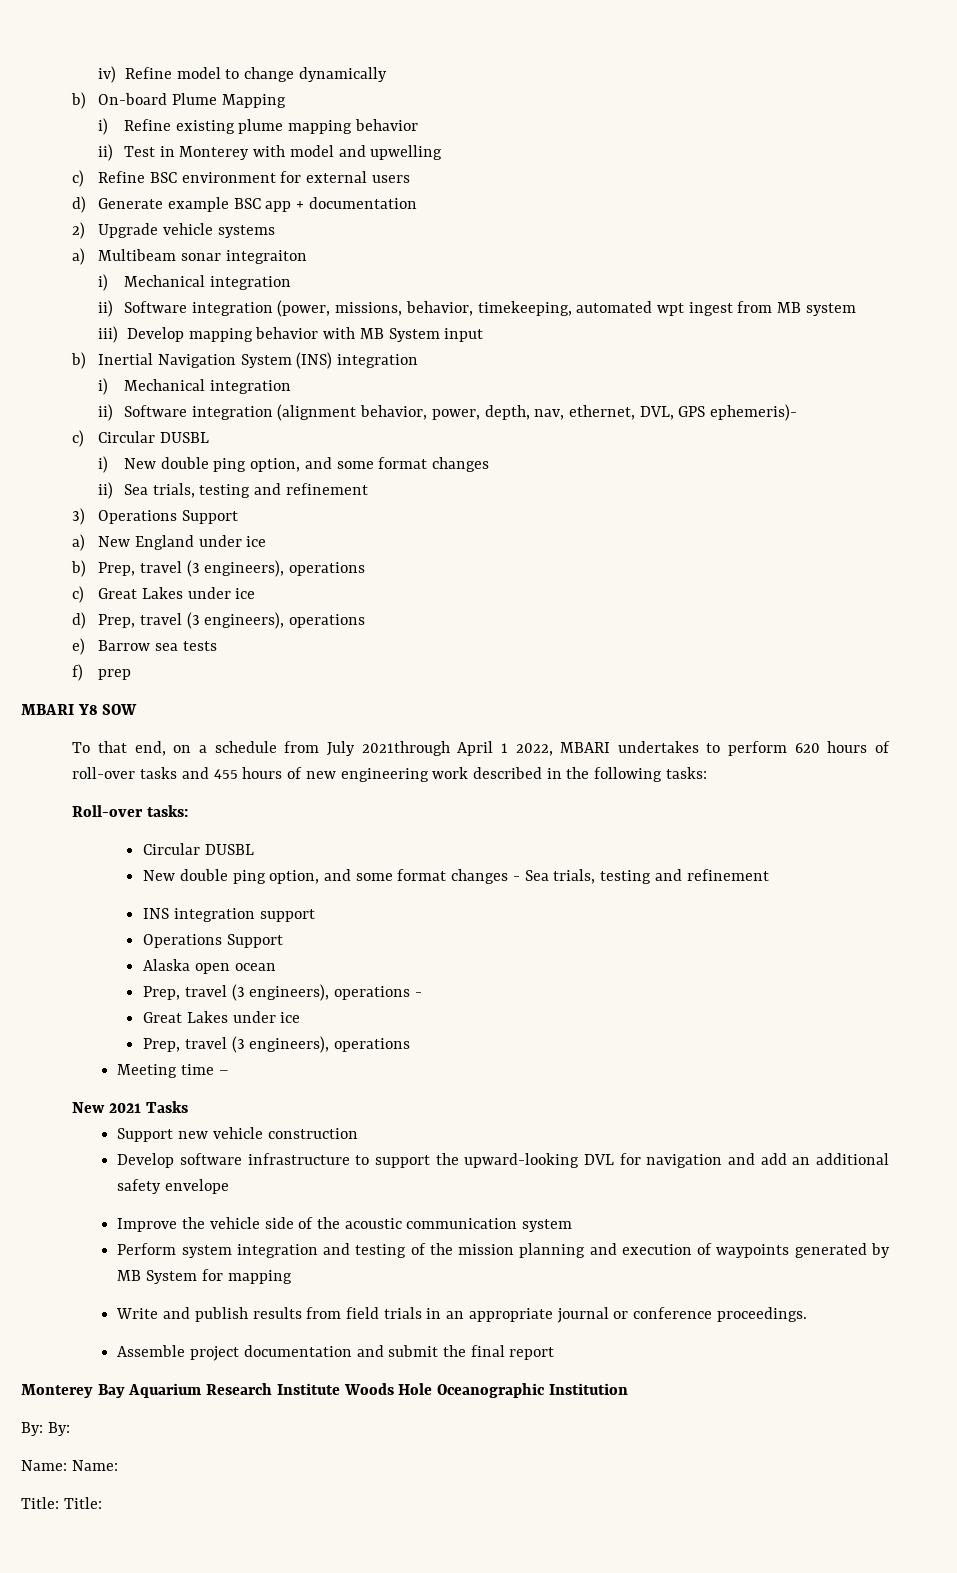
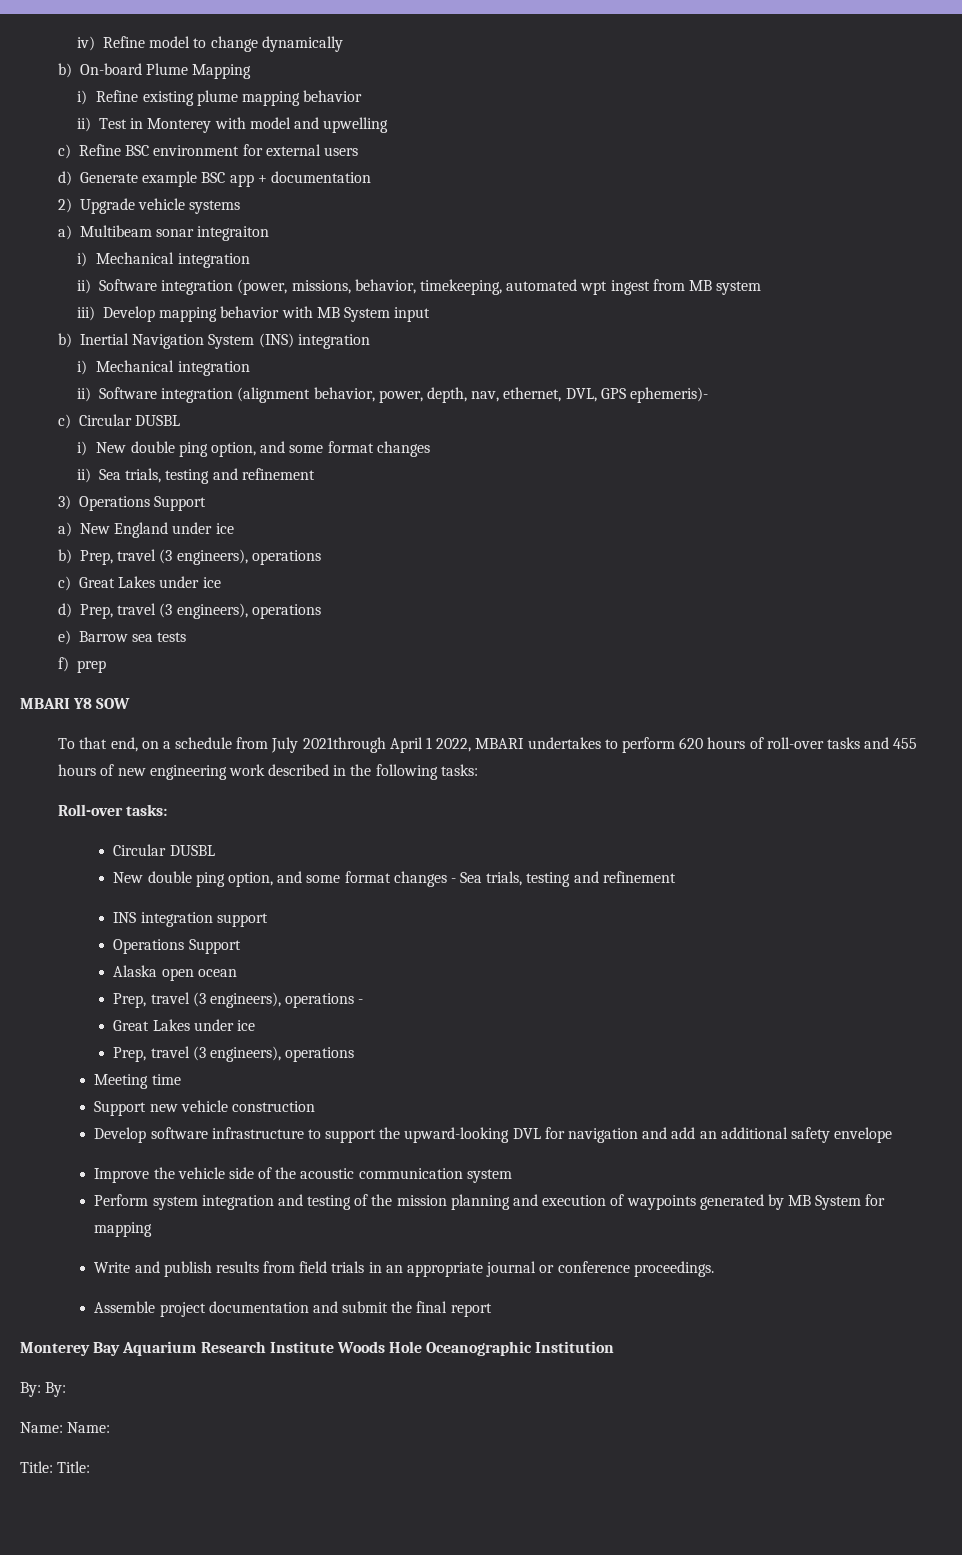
[218,1070,229,1075] [72,1101,188,1113] – // New 2021 Tasks -> (181, 1079) none

